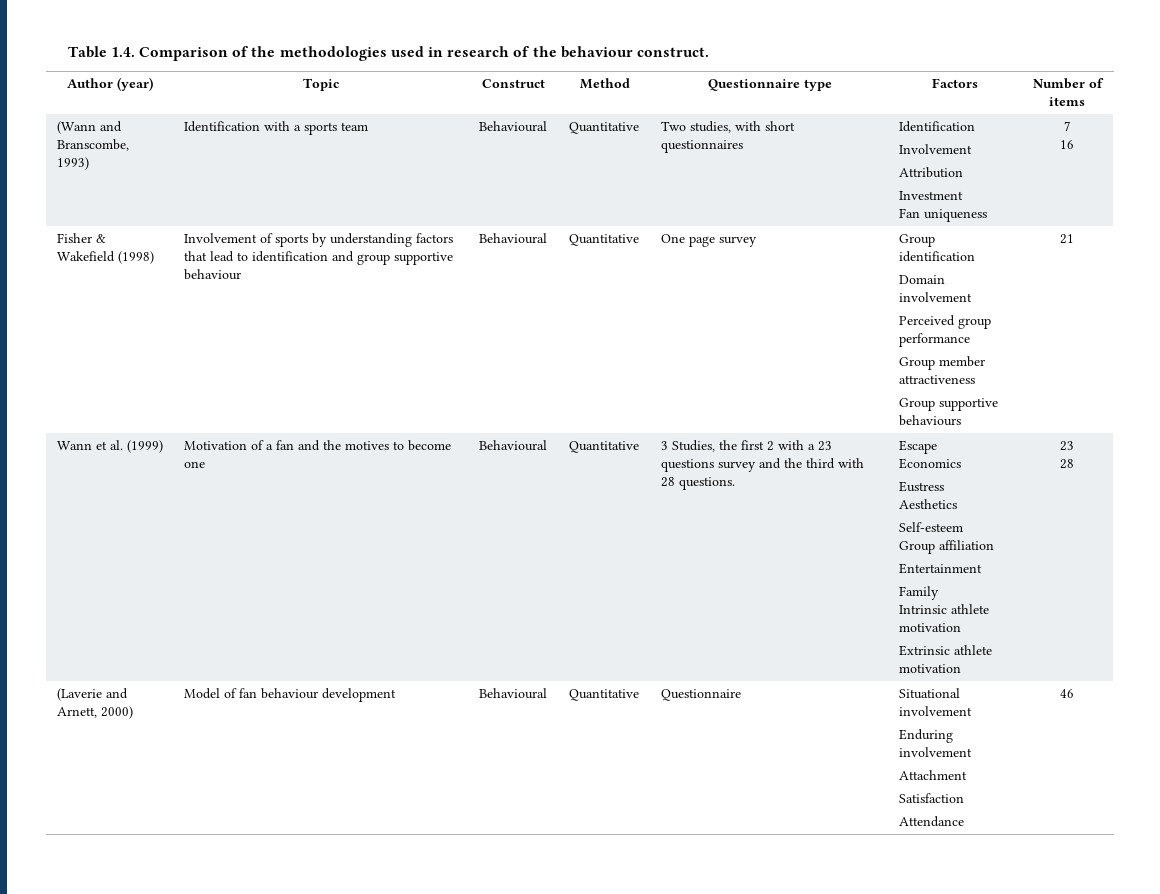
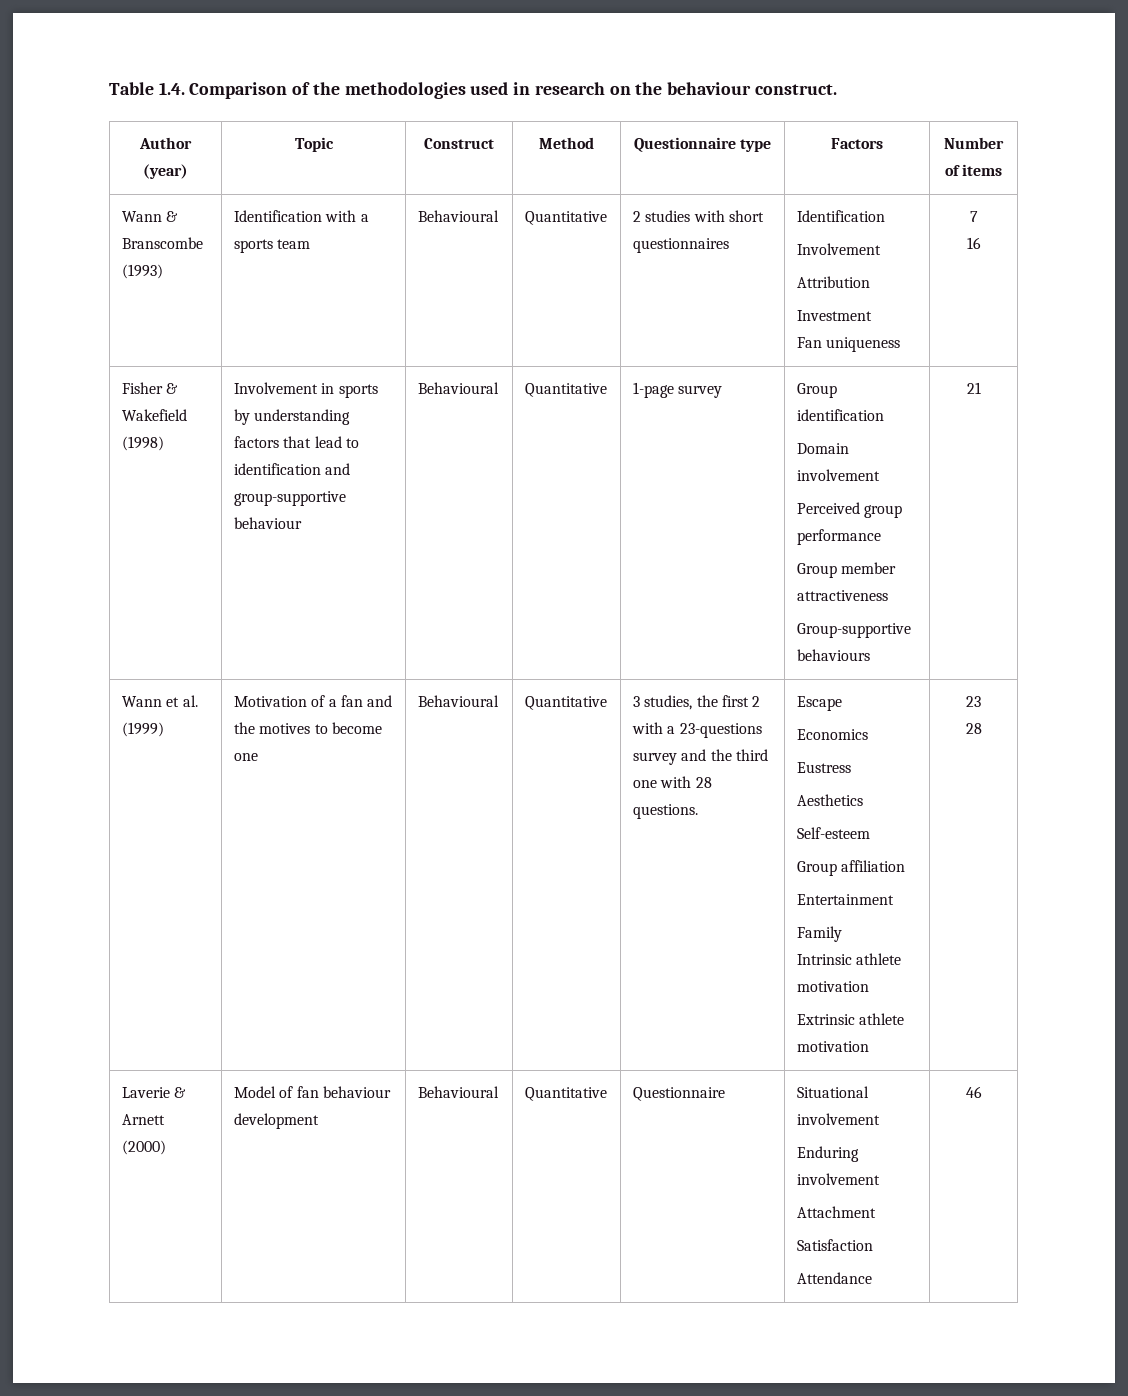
[513,46,530,57] of -> [609,86,631,95] on
[56,121,122,134] [56,139,129,151] [56,157,89,170] (Wann and Branscombe, 1993) -> [121,211,179,222] [121,237,203,249] [121,264,163,279] Wann & Branscombe (1993)
[660,121,731,133] Two studies, -> [632,210,691,222] 2 studies
[259,233,273,243] of -> [321,383,335,394] in
[356,252,453,265] group supportive -> [233,491,346,506] group-supportive
[660,234,715,247] One page -> [632,382,674,398] 1-page
[898,398,998,411] Group supportive -> [796,623,911,638] Group-supportive
[671,440,715,452] Studies, -> [644,695,693,710] studies,
[817,441,832,451] [660,459,714,472] 23 questions -> [679,723,762,738] 23-questions
(835, 463) none -> [632,780,657,788] one
[56,688,128,701] [56,706,133,719] (Laverie and Arnett, 2000) -> [121,1087,187,1098] [121,1114,165,1125] [121,1140,166,1155] Laverie & Arnett (2000)

